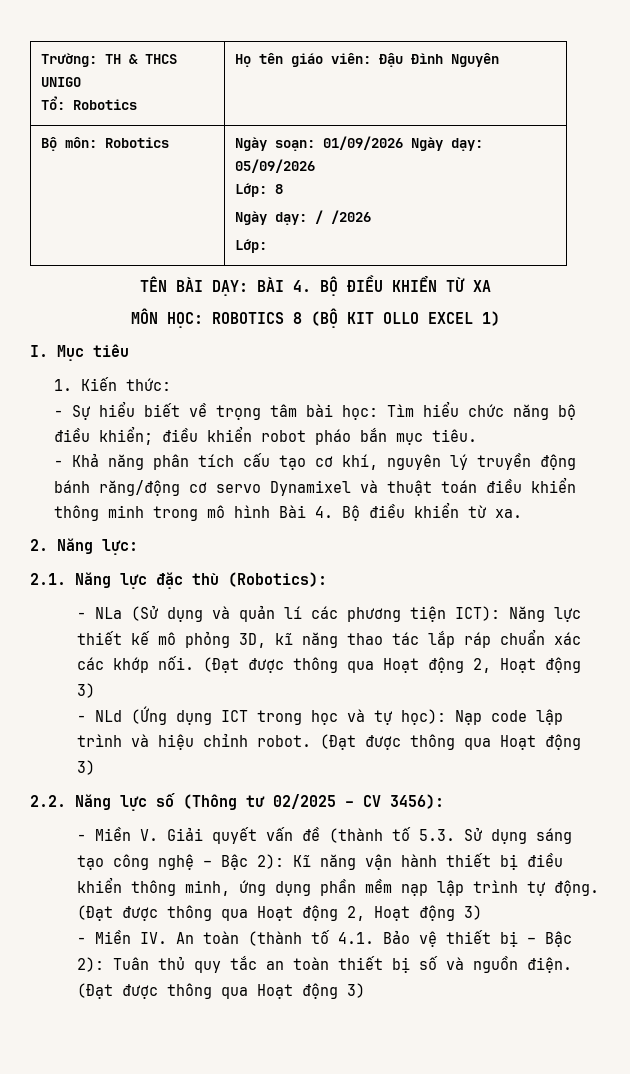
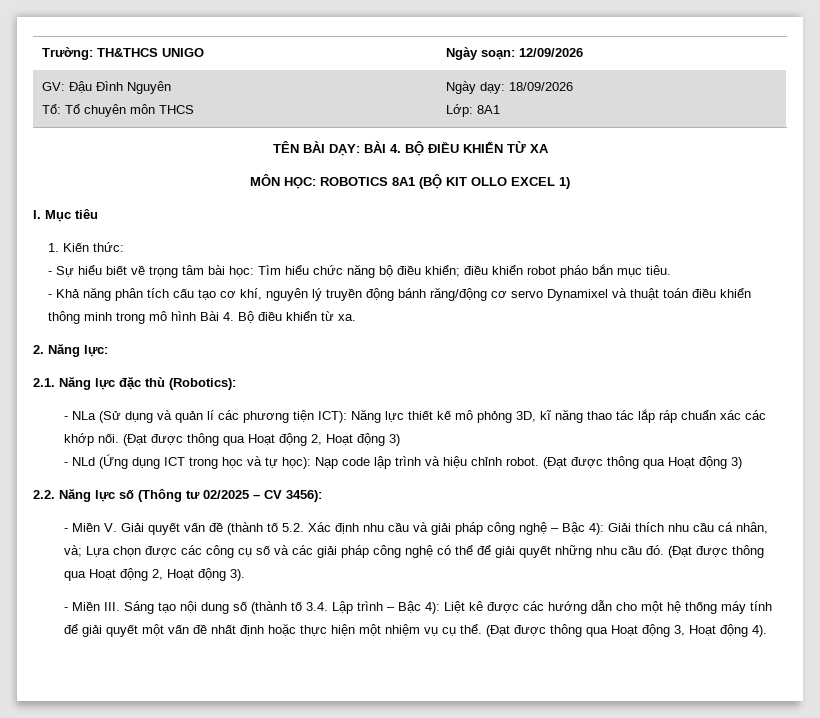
[105,54,178,64] [41,77,82,87] [41,96,138,110] [235,53,500,67] [41,137,170,151] [235,136,484,151] [235,159,316,173] [235,183,284,197] [235,210,372,225] [235,239,268,253] TH & THCS UNIGO // Tổ: Robotics | Họ tên giáo viên: Đậu Đình Nguyên // Bộ môn: Robotics | Ngày soạn: 01/09/2026 Ngày dạy: 05/09/2026 // Lớp: 8 // Ngày dạy: / /2026 // Lớp: -> [97,48,205,57] [446,47,584,60] [42,81,172,94] [42,104,195,117] [446,81,574,94] [446,104,501,117] TH&THCS UNIGO | Ngày soạn: 12/09/2026 // GV: Đậu Đình Nguyên // Tổ: Tổ chuyên môn THCS | Ngày dạy: 18/09/2026 // Lớp: 8A1
[292,312,302,324] 8 -> [392,177,415,186] 8A1
[419,827,573,844] [77,853,564,870] [77,877,600,896] [77,905,483,921] [77,930,573,947] [77,955,573,973] [77,983,366,999] 5.3. Sử dụng sáng tạo công nghệ – Bậc 2): Kĩ năng vận hành thiết bị điều khiển thông minh, ứng dụng phần mềm nạp lập trình tự động. (Đạt được thông qua Hoạt động 2, Hoạt động 3) // - Miền IV. An toàn (thành tố 4.1. Bảo vệ thiết bị – Bậc 2): Tuân thủ quy tắc an toàn thiết bị số và nguồn điện. (Đạt được thông qua Hoạt động 3) -> [281,522,768,535] [63,545,764,558] [63,568,245,581] [63,600,772,614] [63,623,767,637] 5.2. Xác định nhu cầu và giải pháp công nghệ – Bậc 4): Giải thích nhu cầu cá nhân, và; Lựa chọn được các công cụ số và các giải pháp công nghệ có thể để giải quyết những nhu cầu đó. (Đạt được thông qua Hoạt động 2, Hoạt động 3). // - Miền III. Sáng tạo nội dung số (thành tố 3.4. Lập trình – Bậc 4): Liệt kê được các hướng dẫn cho một hệ thống máy tính để giải quyết một vấn đề nhất định hoặc thực hiện một nhiệm vụ cụ thể. (Đạt được thông qua Hoạt động 3, Hoạt động 4).

